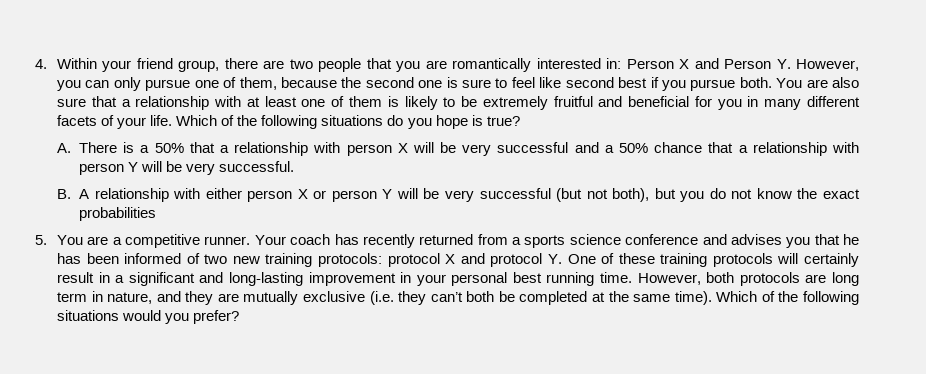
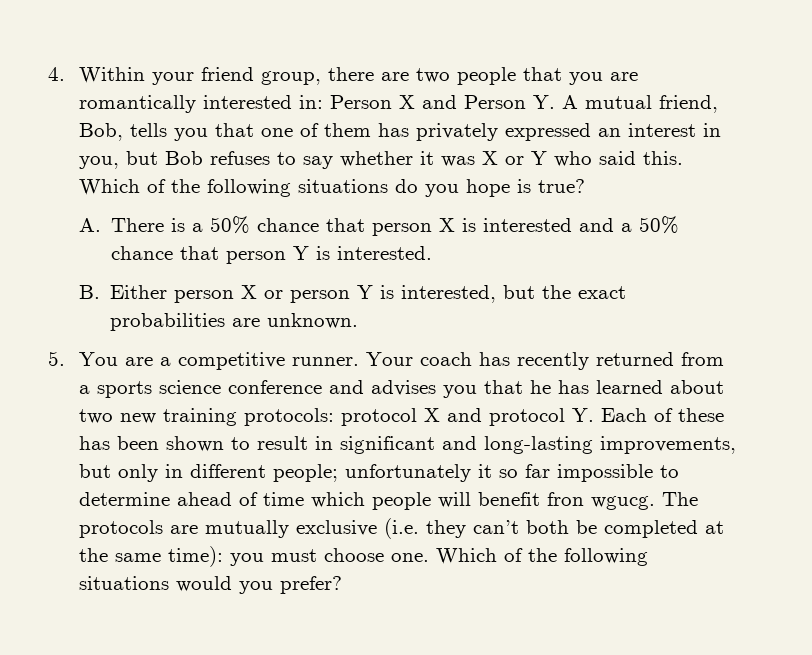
[796,59,860,71] [57,77,860,91] [57,96,861,110] [57,115,173,129] However, you can only pursue one of them, because the second one is sure to feel like second best if you pursue both. You are also sure that a relationship with at least one of them is likely to be extremely fruitful and beneficial for you in many different facets of your life. -> [561,95,718,113] [78,123,721,141] [78,151,683,169] A mutual friend, Bob, tells you that one of them has privately expressed an interest in you, but Bob refuses to say whether it was X or Y who said this.
[189,142,569,156] that a relationship with person X will be very successful -> [257,218,573,236] chance that person X is interested
[738,142,859,156] [79,161,295,175] [57,188,242,202] a relationship with person Y will be very successful. // B. A relationship with either -> [226,246,433,264] [78,285,168,299] person Y is interested. // B. Either
[396,188,792,202] will be very successful (but not both), but you do not know -> [380,285,536,303] is interested, but
(157, 214) none -> [232,313,359,329] are unknown.
[86,253,200,264] been informed of -> [595,380,724,394] learned about
[567,254,596,264] One -> [600,408,647,422] Each
[660,253,859,267] training protocols will certainly -> [78,436,250,452] has been shown to
[115,275,125,283] a -> (333, 443) none
[308,272,859,286] [57,291,214,305] improvement in your personal best running time. However, both protocols are long term in nature, and they -> [599,436,736,454] [78,464,679,482] [78,492,698,510] [78,520,163,538] improvements, but only in different people; unfortunately it so far impossible to determine ahead of time which people will benefit fron wgucg. The protocols
[674,291,712,305] time). -> [167,546,429,567] time): you must choose one.

